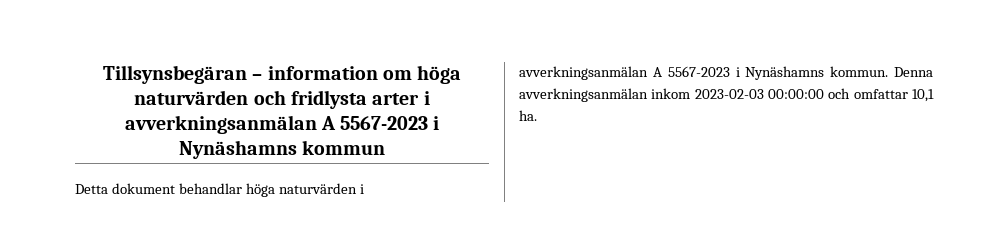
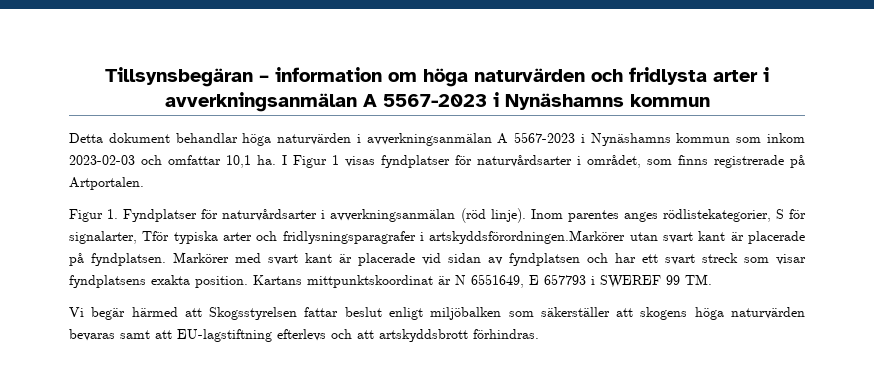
[830,66,933,77] [519,88,648,102] kommun. Denna avverkningsanmälan -> [676,133,762,143] kommun som
[768,89,824,99] 00:00:00 -> (135, 160) none
(537, 115) none -> [282,155,805,168] [69,177,144,190] [69,208,806,223] [69,230,806,244] [69,252,806,266] [69,274,712,288] [69,307,806,320] [69,329,539,342] I Figur 1 visas fyndplatser för naturvårdsarter i området, som finns registrerade på Artportalen. // Figur 1. Fyndplatser för naturvårdsarter i avverkningsanmälan (röd linje). Inom parentes anges rödlistekategorier, S för signalarter, Tför typiska arter och fridlysningsparagrafer i artskyddsförordningen.Markörer utan svart kant är placerade på fyndplatsen. Markörer med svart kant är placerade vid sidan av fyndplatsen och har ett svart streck som visar fyndplatsens exakta position. Kartans mittpunktskoordinat är N 6551649, E 657793 i SWEREF 99 TM. // Vi begär härmed att Skogsstyrelsen fattar beslut enligt miljöbalken som säkerställer att skogens höga naturvärden bevaras samt att EU-lagstiftning efterlevs och att artskyddsbrott förhindras.

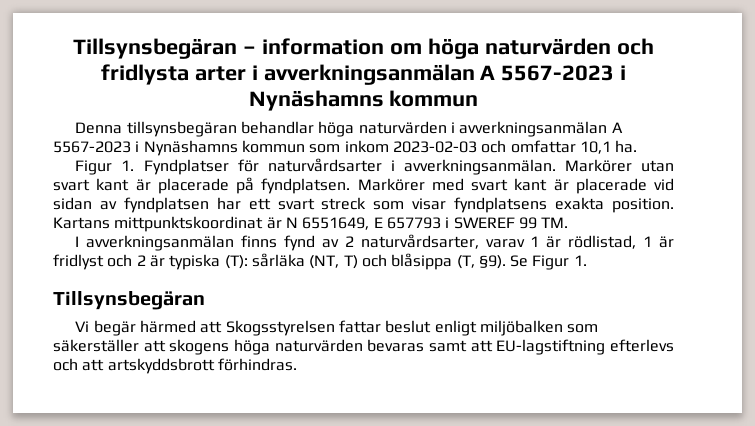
[69,133,170,143] Detta dokument -> [75,121,237,137] Denna tillsynsbegäran
[282,155,805,168] [69,177,144,190] I Figur 1 visas fyndplatser för naturvårdsarter i området, som finns registrerade på Artportalen. -> (638, 146) none
[330,208,806,223] [69,230,626,244] avverkningsanmälan (röd linje). Inom parentes anges rödlistekategorier, S för signalarter, Tför typiska arter och fridlysningsparagrafer i artskyddsförordningen.Markörer -> [403,159,632,175] avverkningsanmälan. Markörer
[587,253,608,263] och -> (209, 205) none
(712, 279) none -> [75,234,674,251] [53,253,587,270] [53,291,205,310] // I avverkningsanmälan finns fynd av 2 naturvårdsarter, varav 1 är rödlistad, 1 är fridlyst och 2 är typiska (T): sårläka (NT, T) och blåsippa (T, §9). Se Figur 1. // Tillsynsbegäran

